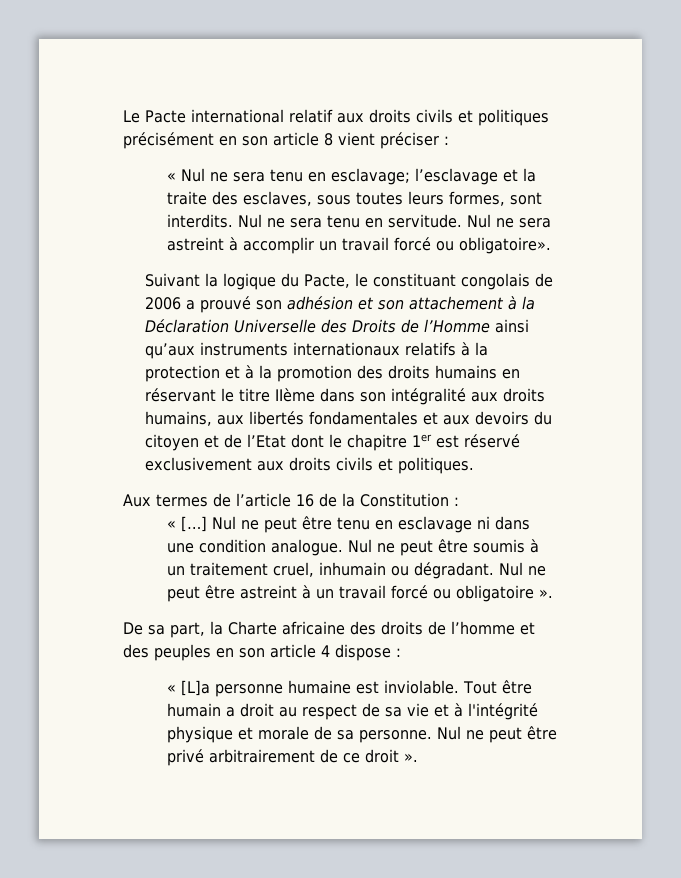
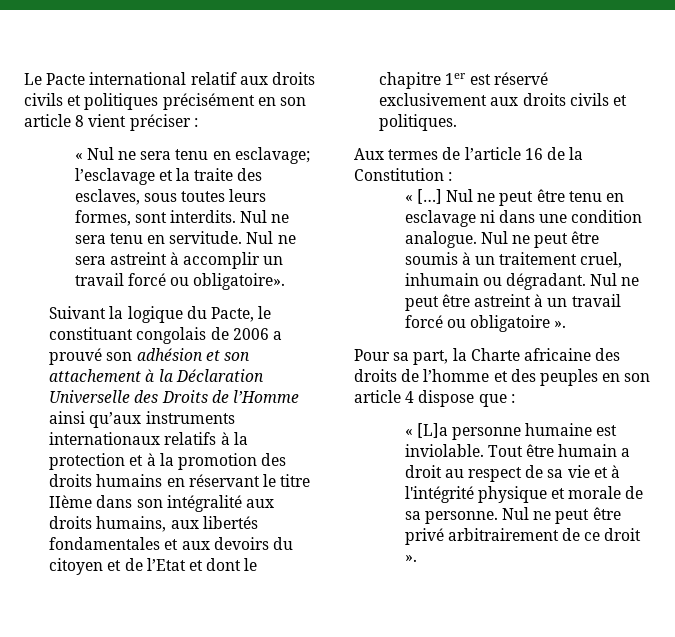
(287, 441) none -> [189,560,204,571] et
[123,622,143,635] De -> [354,349,390,361] Pour
(391, 652) none -> [478,394,507,407] que

